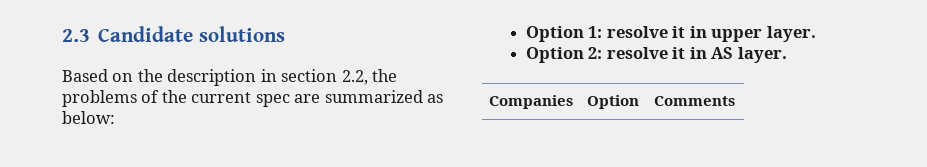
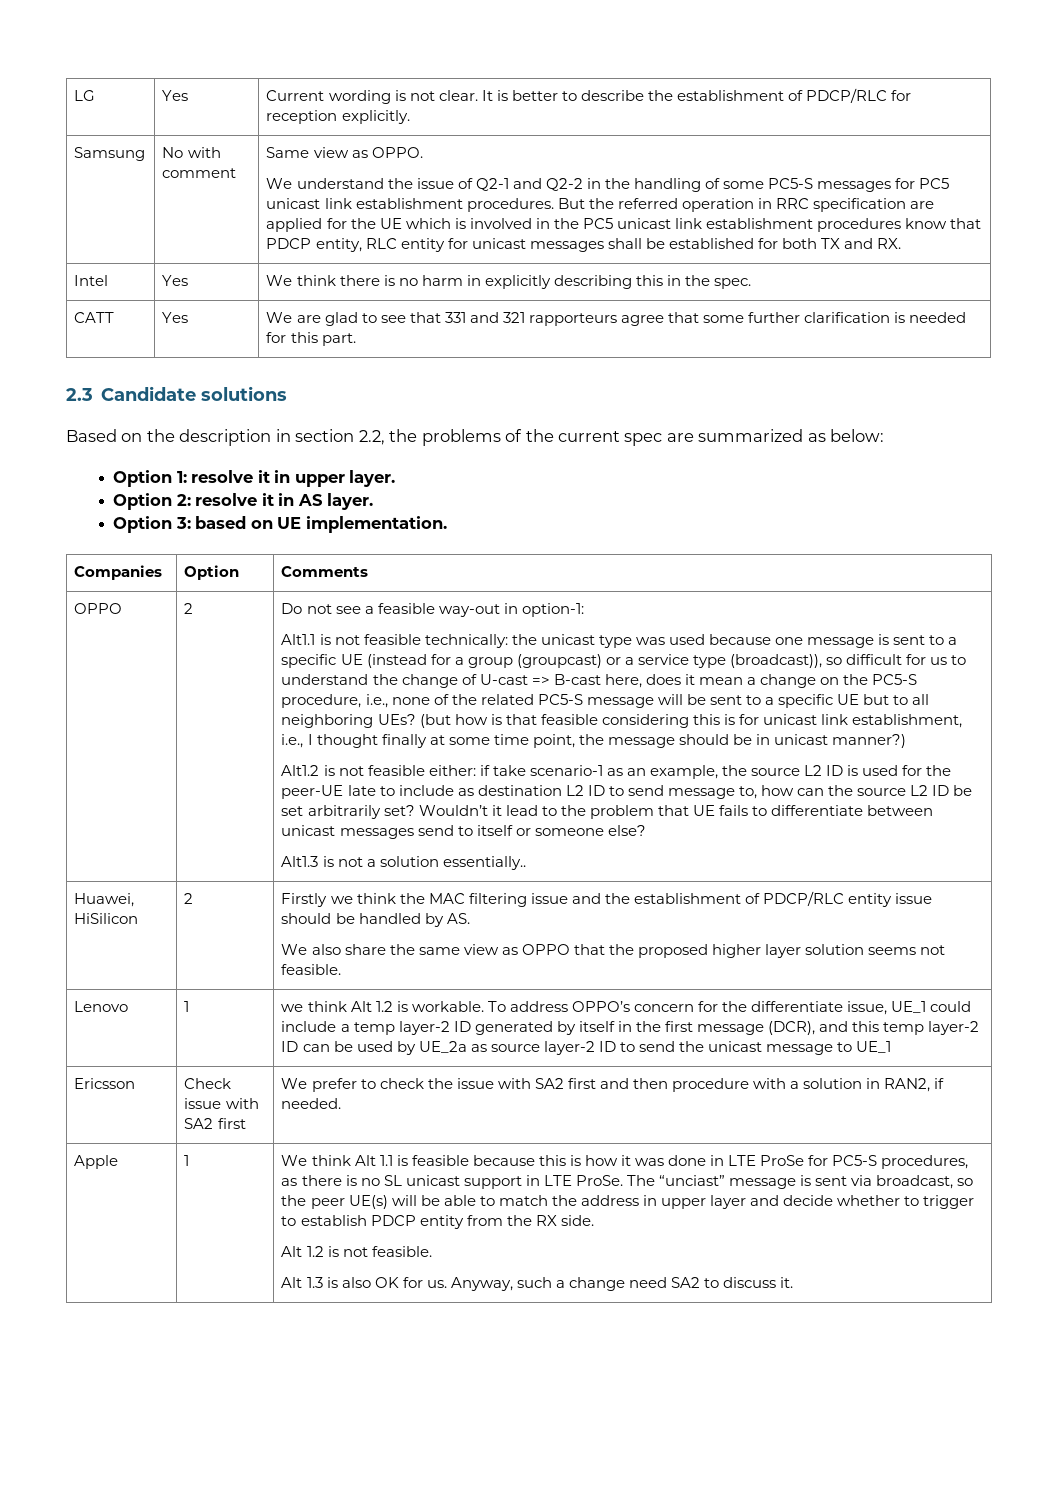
(62, 35) none -> [74,90,96,101] [162,90,189,101] [266,88,912,104] [266,110,410,124] [74,147,146,161] [162,147,221,158] [162,168,237,178] [266,147,423,158] [266,178,950,192] [266,198,935,212] [266,218,982,232] [266,238,902,252] [74,275,109,286] [162,275,189,286] [266,275,752,289] [74,312,115,323] [162,312,189,323] [266,312,967,326] [266,332,356,346] LG | Yes | Current wording is not clear. It is better to describe the establishment of PDCP/RLC for reception explicitly. // Samsung | No with comment | Same view as OPPO. // We understand the issue of Q2-1 and Q2-2 in the handling of some PC5-S messages for PC5 unicast link establishment procedures. But the referred operation in RRC specification are applied for the UE which is involved in the PC5 unicast link establishment procedures know that PDCP entity, RLC entity for unicast messages shall be established for both TX and RX. // Intel | Yes | We think there is no harm in explicitly describing this in the spec. // CATT | Yes | We are glad to see that 331 and 321 rapporteurs agree that some further clarification is needed for this part. //
[488,95,573,109] [586,95,639,109] [653,96,735,106] // Companies | Option | Comments -> [113,516,447,533] [74,565,163,580] [184,565,240,580] [281,566,369,577] [74,603,123,614] [184,603,194,614] [281,603,584,617] [281,634,958,648] [281,654,967,668] [281,674,918,688] [281,694,930,708] [281,714,963,728] [281,734,907,748] [281,765,952,779] [281,785,973,799] [281,805,934,819] [281,825,646,839] [281,856,526,870] [74,893,135,907] [74,913,139,924] [184,893,194,904] [281,891,933,907] [281,913,470,927] [281,944,946,958] [281,964,342,975] [74,1001,129,1012] [184,1001,190,1012] [281,1001,972,1015] [281,1021,980,1035] [281,1041,892,1055] [74,1078,136,1089] [184,1078,232,1089] [184,1098,259,1109] [184,1118,246,1129] [281,1078,945,1092] [281,1098,342,1109] [74,1155,119,1169] [184,1155,190,1166] [281,1155,969,1169] [281,1175,974,1189] [281,1195,975,1209] [281,1215,594,1229] [281,1246,432,1257] [281,1277,794,1291] // Option 3: based on UE implementation. // Companies | Option | Comments // OPPO | 2 | Do not see a feasible way-out in option-1: // Alt1.1 is not feasible technically: the unicast type was used because one message is sent to a specific UE (instead for a group (groupcast) or a service type (broadcast)), so difficult for us to understand the change of U-cast => B-cast here, does it mean a change on the PC5-S procedure, i.e., none of the related PC5-S message will be sent to a specific UE but to all neighboring UEs? (but how is that feasible considering this is for unicast link establishment, i.e., I thought finally at some time point, the message should be in unicast manner?) // Alt1.2 is not feasible either: if take scenario-1 as an example, the source L2 ID is used for the peer-UE late to include as destination L2 ID to send message to, how can the source L2 ID be set arbitrarily set? Wouldn’t it lead to the problem that UE fails to differentiate between unicast messages send to itself or someone else? // Alt1.3 is not a solution essentially.. // Huawei, HiSilicon | 2 | Firstly we think the MAC filtering issue and the establishment of PDCP/RLC entity issue should be handled by AS. // We also share the same view as OPPO that the proposed higher layer solution seems not feasible. // Lenovo | 1 | we think Alt 1.2 is workable. To address OPPO’s concern for the differentiate issue, UE_1 could include a temp layer-2 ID generated by itself in the first message (DCR), and this temp layer-2 ID can be used by UE_2a as source layer-2 ID to send the unicast message to UE_1 // Ericsson | Check issue with SA2 first | We prefer to check the issue with SA2 first and then procedure with a solution in RAN2, if needed. // Apple | 1 | We think Alt 1.1 is feasible because this is how it was done in LTE ProSe for PC5-S procedures, as there is no SL unicast support in LTE ProSe. The “unciast” message is sent via broadcast, so the peer UE(s) will be able to match the address in upper layer and decide whether to trigger to establish PDCP entity from the RX side. // Alt 1.2 is not feasible. // Alt 1.3 is also OK for us. Anyway, such a change need SA2 to discuss it.

